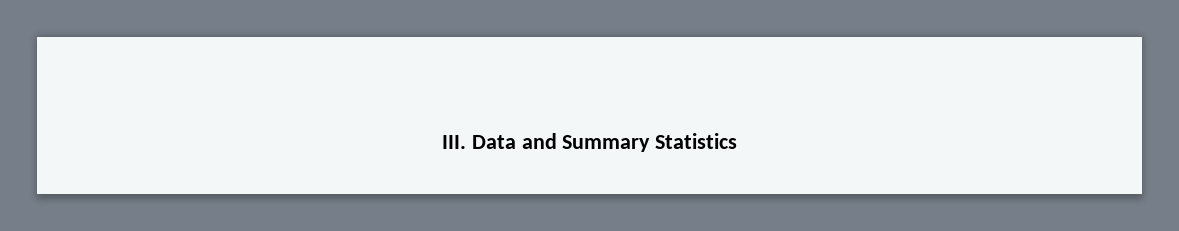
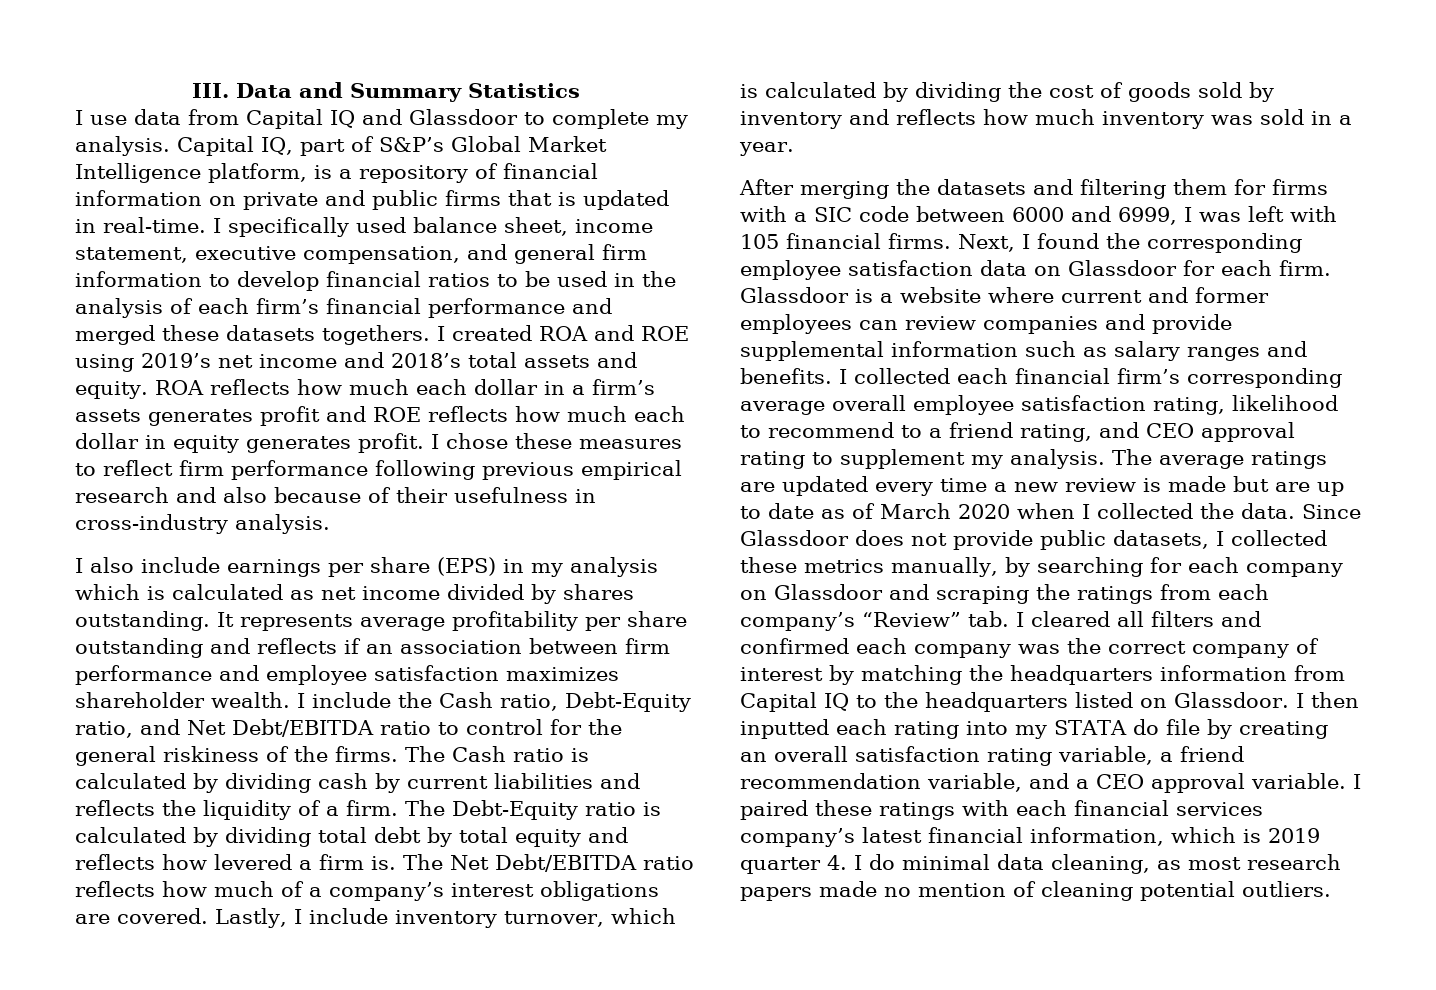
(738, 141) none -> [75,109,688,129] [75,136,607,156] [75,163,598,183] [75,190,669,210] [75,217,653,237] [75,244,647,264] [75,271,676,291] [75,298,612,318] [75,325,689,345] [75,352,637,372] [75,379,655,399] [75,406,685,426] [75,433,682,453] [75,460,682,480] [75,487,596,503] [75,514,330,534] [75,557,658,577] [75,584,634,604] [75,611,687,631] [75,638,670,658] [75,665,619,685] [75,692,691,712] [75,719,622,738] [75,746,589,766] [75,773,640,793] [75,800,661,820] [75,827,628,847] [75,854,694,872] [75,881,659,901] [75,908,676,928] [740,82,1274,102] [740,109,1352,129] [739,142,794,156] [739,179,1328,199] [740,206,1337,225] [740,233,1302,253] [740,260,1331,280] [740,287,1269,303] [740,314,1232,334] [740,341,1307,361] [740,368,1342,388] [740,395,1338,415] [740,422,1295,442] [740,449,1327,469] [740,476,1344,496] [740,503,1361,519] [740,530,1327,550] [740,557,1343,577] [740,584,1269,604] [740,611,1261,631] [740,638,1319,658] [740,665,1345,685] [740,692,1359,712] [740,719,1328,739] [740,746,1244,766] [740,773,1361,793] [740,800,1263,820] [740,827,1320,847] [740,854,1341,874] [740,881,1331,901] // I use data from Capital IQ and Glassdoor to complete my analysis. Capital IQ, part of S&P’s Global Market Intelligence platform, is a repository of financial information on private and public firms that is updated in real-time. I specifically used balance sheet, income statement, executive compensation, and general firm information to develop financial ratios to be used in the analysis of each firm’s financial performance and merged these datasets togethers. I created ROA and ROE using 2019’s net income and 2018’s total assets and equity. ROA reflects how much each dollar in a firm’s assets generates profit and ROE reflects how much each dollar in equity generates profit. I chose these measures to reflect firm performance following previous empirical research and also because of their usefulness in cross-industry analysis. // I also include earnings per share (EPS) in my analysis which is calculated as net income divided by shares outstanding. It represents average profitability per share outstanding and reflects if an association between firm performance and employee satisfaction maximizes shareholder wealth. I include the Cash ratio, Debt-Equity ratio, and Net Debt/EBITDA ratio to control for the general riskiness of the firms. The Cash ratio is calculated by dividing cash by current liabilities and reflects the liquidity of a firm. The Debt-Equity ratio is calculated by dividing total debt by total equity and reflects how levered a firm is. The Net Debt/EBITDA ratio reflects how much of a company’s interest obligations are covered. Lastly, I include inventory turnover, which is calculated by dividing the cost of goods sold by inventory and reflects how much inventory was sold in a year. // After merging the datasets and filtering them for firms with a SIC code between 6000 and 6999, I was left with 105 financial firms. Next, I found the corresponding employee satisfaction data on Glassdoor for each firm. Glassdoor is a website where current and former employees can review companies and provide supplemental information such as salary ranges and benefits. I collected each financial firm’s corresponding average overall employee satisfaction rating, likelihood to recommend to a friend rating, and CEO approval rating to supplement my analysis. The average ratings are updated every time a new review is made but are up to date as of March 2020 when I collected the data. Since Glassdoor does not provide public datasets, I collected these metrics manually, by searching for each company on Glassdoor and scraping the ratings from each company’s “Review” tab. I cleared all filters and confirmed each company was the correct company of interest by matching the headquarters information from Capital IQ to the headquarters listed on Glassdoor. I then inputted each rating into my STATA do file by creating an overall satisfaction rating variable, a friend recommendation variable, and a CEO approval variable. I paired these ratings with each financial services company’s latest financial information, which is 2019 quarter 4. I do minimal data cleaning, as most research papers made no mention of cleaning potential outliers.

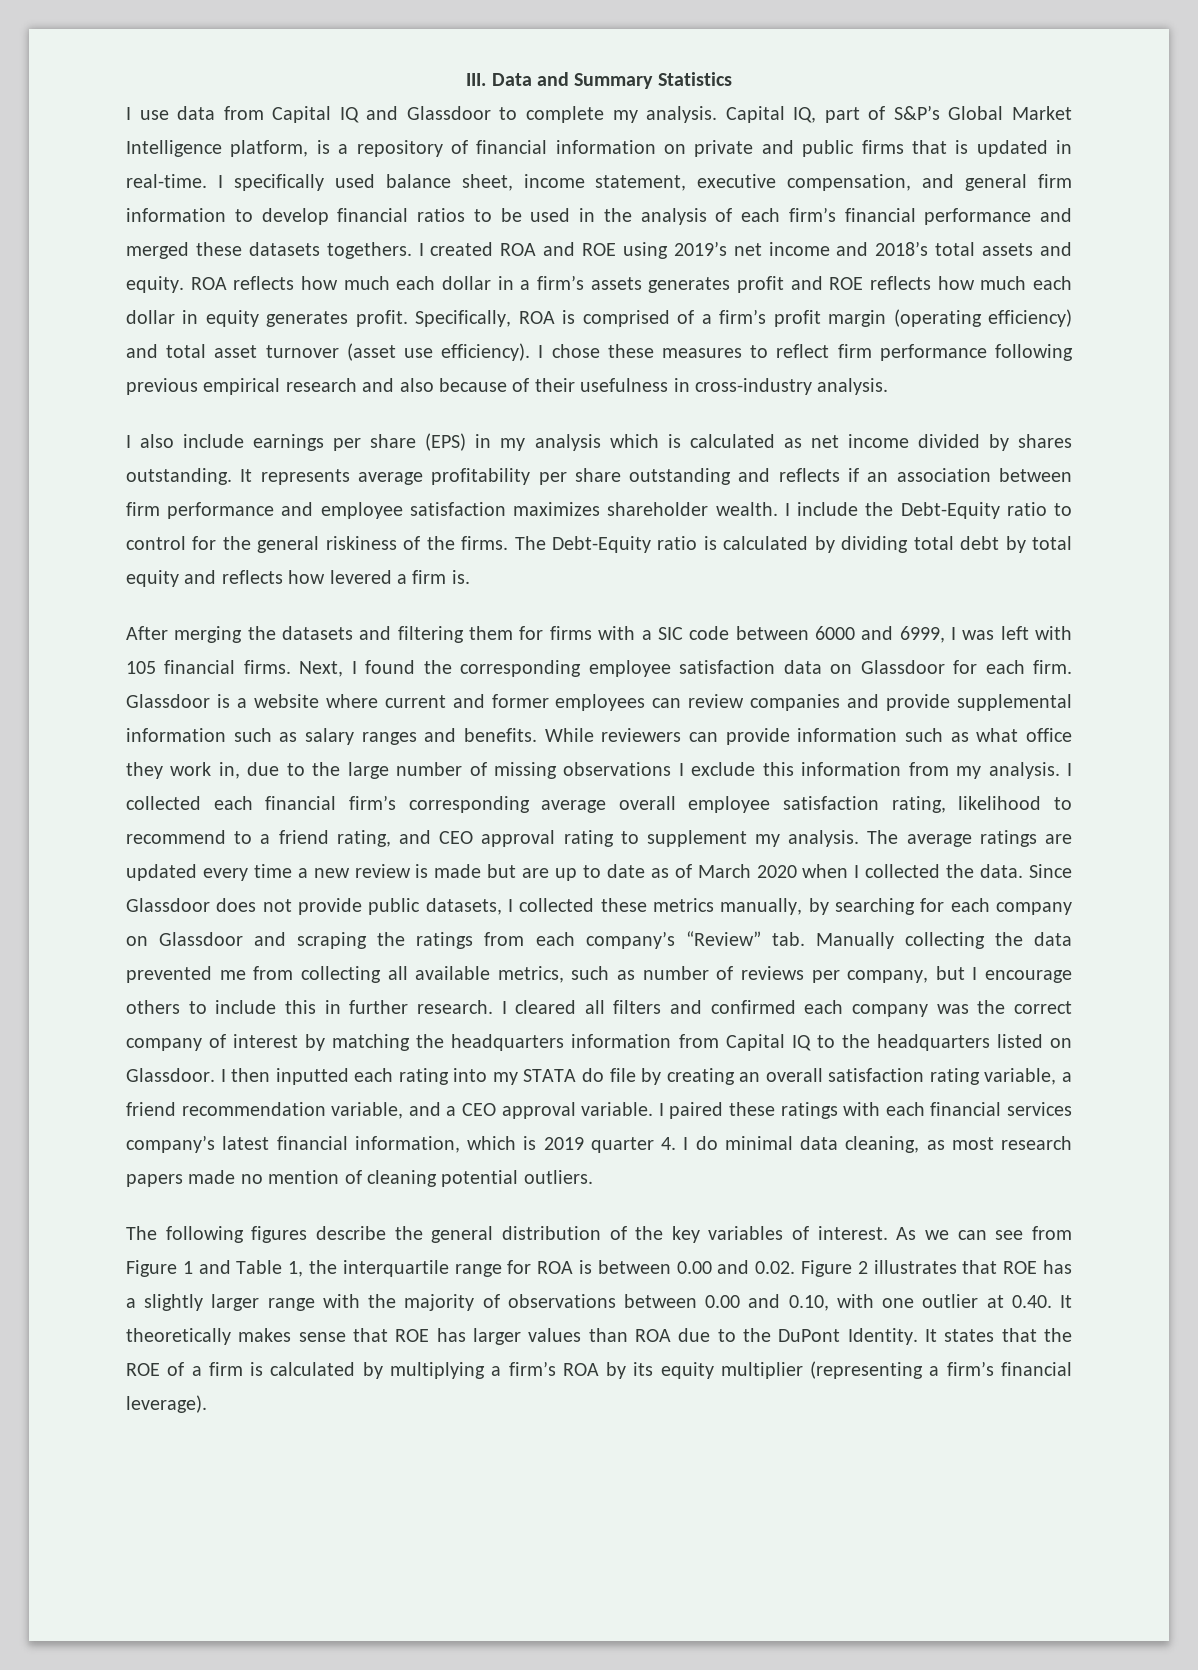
(424, 443) none -> [415,309,1072,327] [126,343,531,361] Specifically, ROA is comprised of a firm’s profit margin (operating efficiency) and total asset turnover (asset use efficiency).
[439,692,691,712] [75,719,374,738] Cash ratio, Debt-Equity ratio, and Net Debt/EBITDA -> [900,502,1000,519] Debt-Equity
[452,746,589,762] [75,773,640,793] [75,800,445,820] Cash ratio is calculated by dividing cash by current liabilities and reflects the liquidity of a firm. The -> (546, 543) none
[403,854,694,872] [75,881,659,901] [75,908,676,928] [740,82,1274,102] [740,109,1352,129] [739,142,794,156] The Net Debt/EBITDA ratio reflects how much of a company’s interest obligations are covered. Lastly, I include inventory turnover, which is calculated by dividing the cost of goods sold by inventory and reflects how much inventory was sold in a year. -> (470, 577) none
(832, 376) none -> [544,728,1072,745] [126,762,1060,779] While reviewers can provide information such as what office they work in, due to the large number of missing observations I exclude this information from my analysis.
(1009, 619) none -> [815,932,1072,949] [126,966,1072,983] [126,1000,493,1014] Manually collecting the data prevented me from collecting all available metrics, such as number of reviews per company, but I encourage others to include this in further research.
(1331, 889) none -> [126,1226,1072,1243] [126,1260,1072,1277] [126,1294,1072,1311] [126,1328,1073,1345] [126,1361,1073,1379] [126,1395,207,1413] // The following figures describe the general distribution of the key variables of interest. As we can see from Figure 1 and Table 1, the interquartile range for ROA is between 0.00 and 0.02. Figure 2 illustrates that ROE has a slightly larger range with the majority of observations between 0.00 and 0.10, with one outlier at 0.40. It theoretically makes sense that ROE has larger values than ROA due to the DuPont Identity. It states that the ROE of a firm is calculated by multiplying a firm’s ROA by its equity multiplier (representing a firm’s financial leverage).

